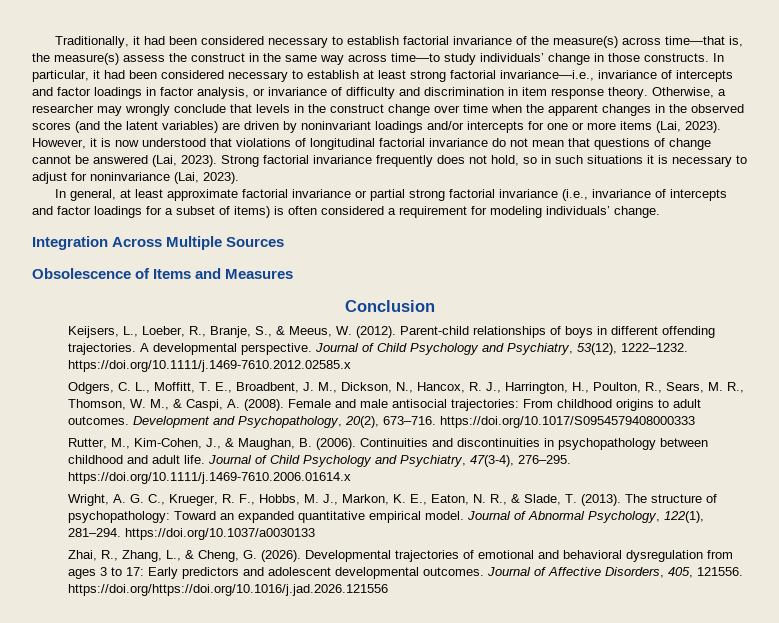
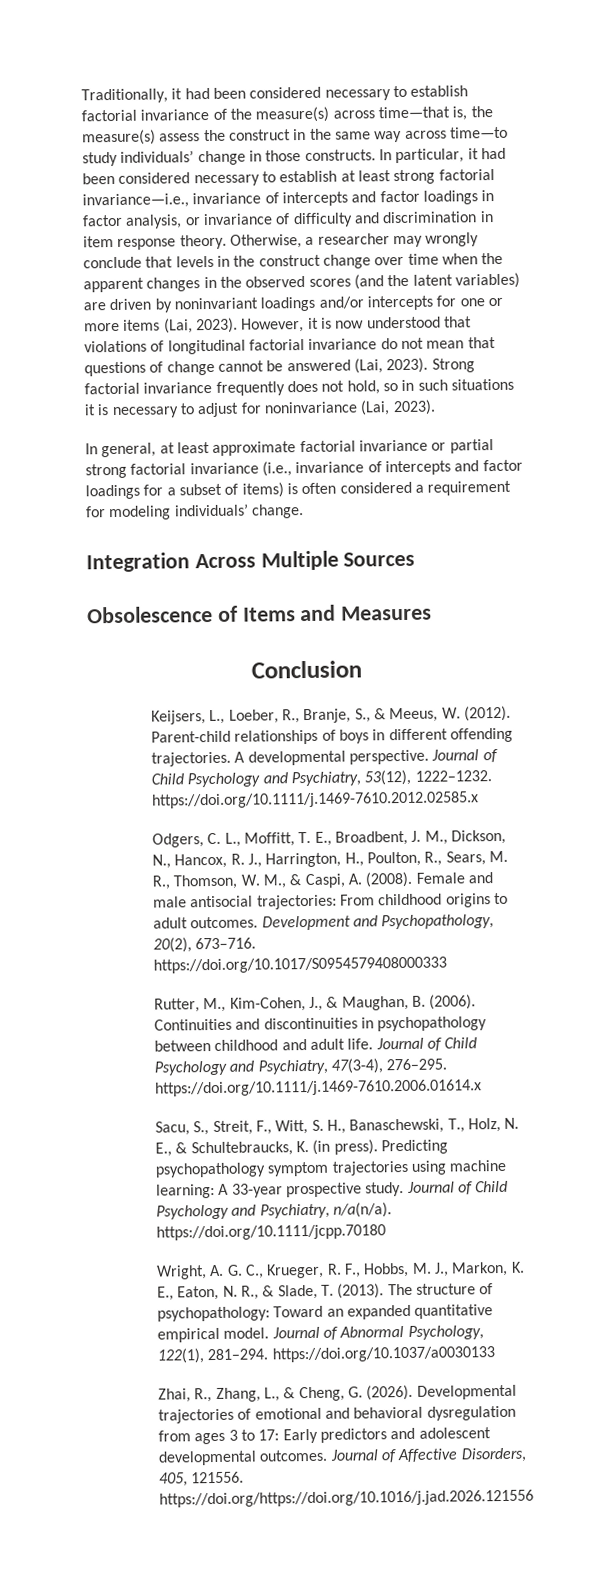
(351, 478) none -> [154,1117,520,1136] [154,1139,448,1157] [154,1159,507,1178] [155,1180,509,1199] [155,1202,392,1220] [155,1224,386,1241] // Sacu, S., Streit, F., Witt, S. H., Banaschewski, T., Holz, N. E., & Schultebraucks, K. (in press). Predicting psychopathology symptom trajectories using machine learning: A 33-year prospective study. Journal of Child Psychology and Psychiatry, n/a(n/a). https://doi.org/10.1111/jcpp.70180

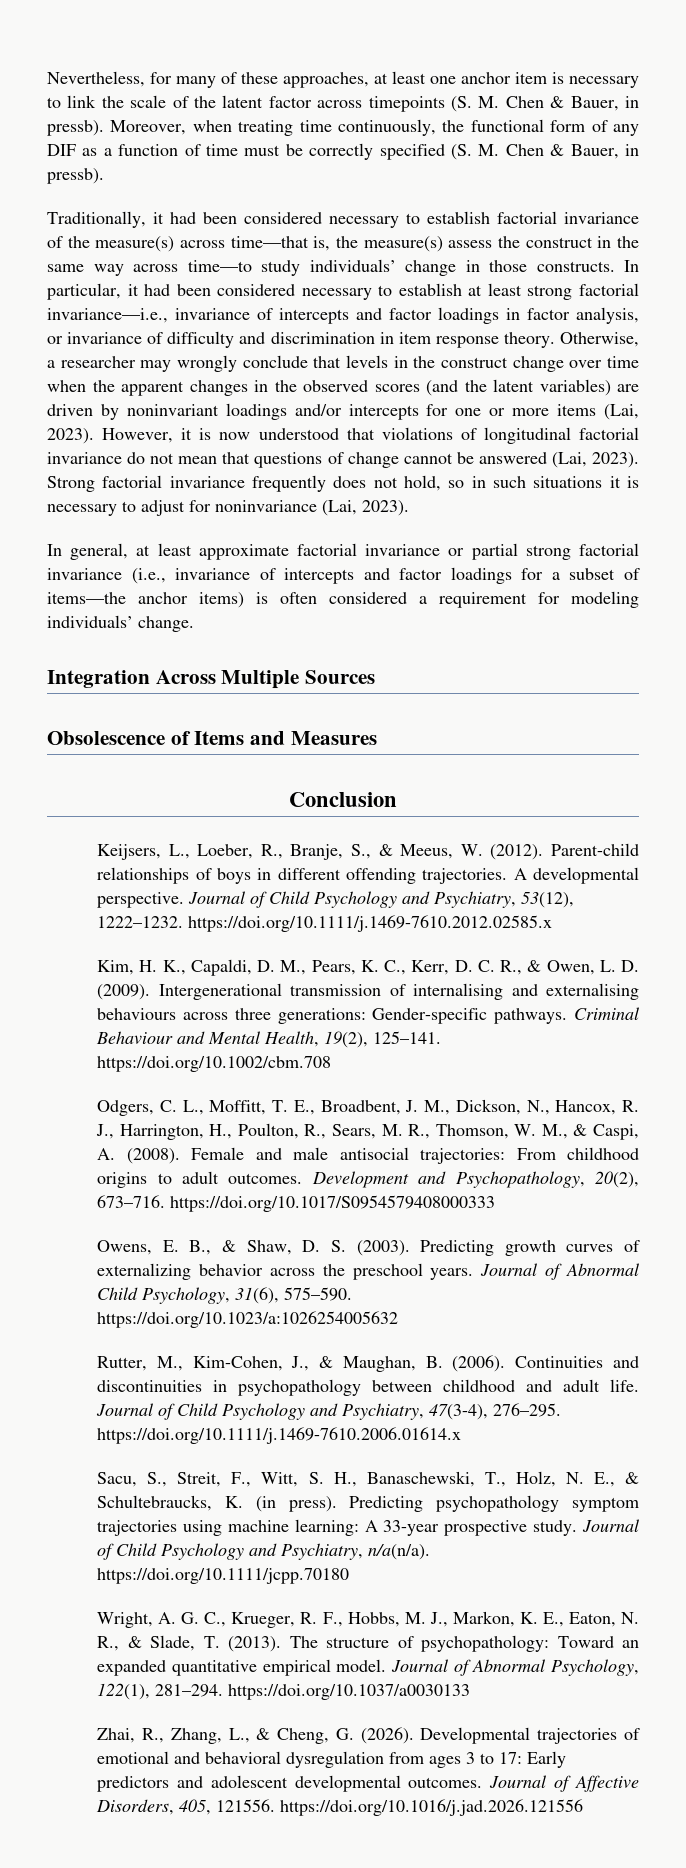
(81, 96) none -> [47,71,639,88] [47,95,639,112] [47,119,639,136] [47,143,639,160] [47,168,104,184] Nevertheless, for many of these approaches, at least one anchor item is necessary to link the scale of the latent factor across timepoints (S. M. Chen & Bauer, in pressb). Moreover, when treating time continuously, the functional form of any DIF as a function of time must be correctly specified (S. M. Chen & Bauer, in pressb). //
(239, 489) none -> [47,592,188,604] items—the anchor
(479, 800) none -> [97,959,639,976] [97,983,640,1000] [97,1007,640,1024] [96,1031,442,1048] [97,1056,332,1072] // Kim, H. K., Capaldi, D. M., Pears, K. C., Kerr, D. C. R., & Owen, L. D. (2009). Intergenerational transmission of internalising and externalising behaviours across three generations: Gender-specific pathways. Criminal Behaviour and Mental Health, 19(2), 125–141. https://doi.org/10.1002/cbm.708
(447, 965) none -> [97,1240,640,1256] [97,1263,641,1280] [97,1287,353,1304] [97,1311,399,1328] // Owens, E. B., & Shaw, D. S. (2003). Predicting growth curves of externalizing behavior across the preschool years. Journal of Abnormal Child Psychology, 31(6), 575–590. https://doi.org/10.1023/a:1026254005632
[158,1489,534,1508] https://doi.org/https://doi.org/10.1016/j.jad.2026.121556 -> [280,1799,584,1816] https://doi.org/10.1016/j.jad.2026.121556

